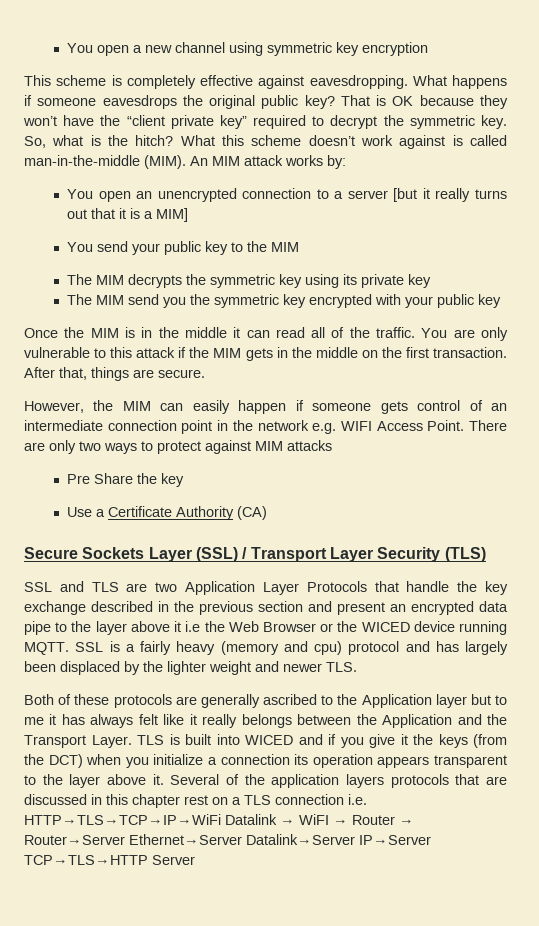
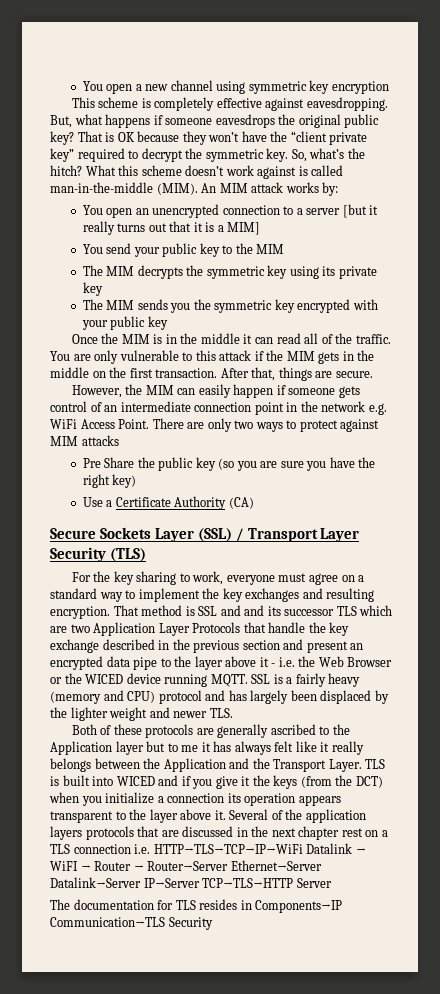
[412,75,447,86] What -> [50,114,103,128] But, what
[52,135,101,146] what is -> [309,148,345,159] what’s
[128,294,160,305] send -> [137,299,168,310] sends
[340,421,372,431] WIFI -> [50,419,77,429] WiFi
[161,473,185,487] key -> [158,457,376,471] [82,474,137,488] public key (so you are sure you have the right key)
[24,581,119,592] SSL and TLS -> [71,571,365,585] [50,588,375,602] [50,605,393,619] For the key sharing to work, everyone must agree on a standard way to implement the key exchanges and resulting encryption. That method is SSL and and its successor TLS which
[185,621,201,632] i.e -> [271,657,295,667] - i.e.
[314,641,342,655] cpu) -> [127,691,156,703] CPU)
[106,794,128,805] this -> [251,826,296,837] the next
(195, 860) none -> [50,899,343,913] [50,917,213,930] // The documentation for TLS resides in Components→IP Communication→TLS Security

